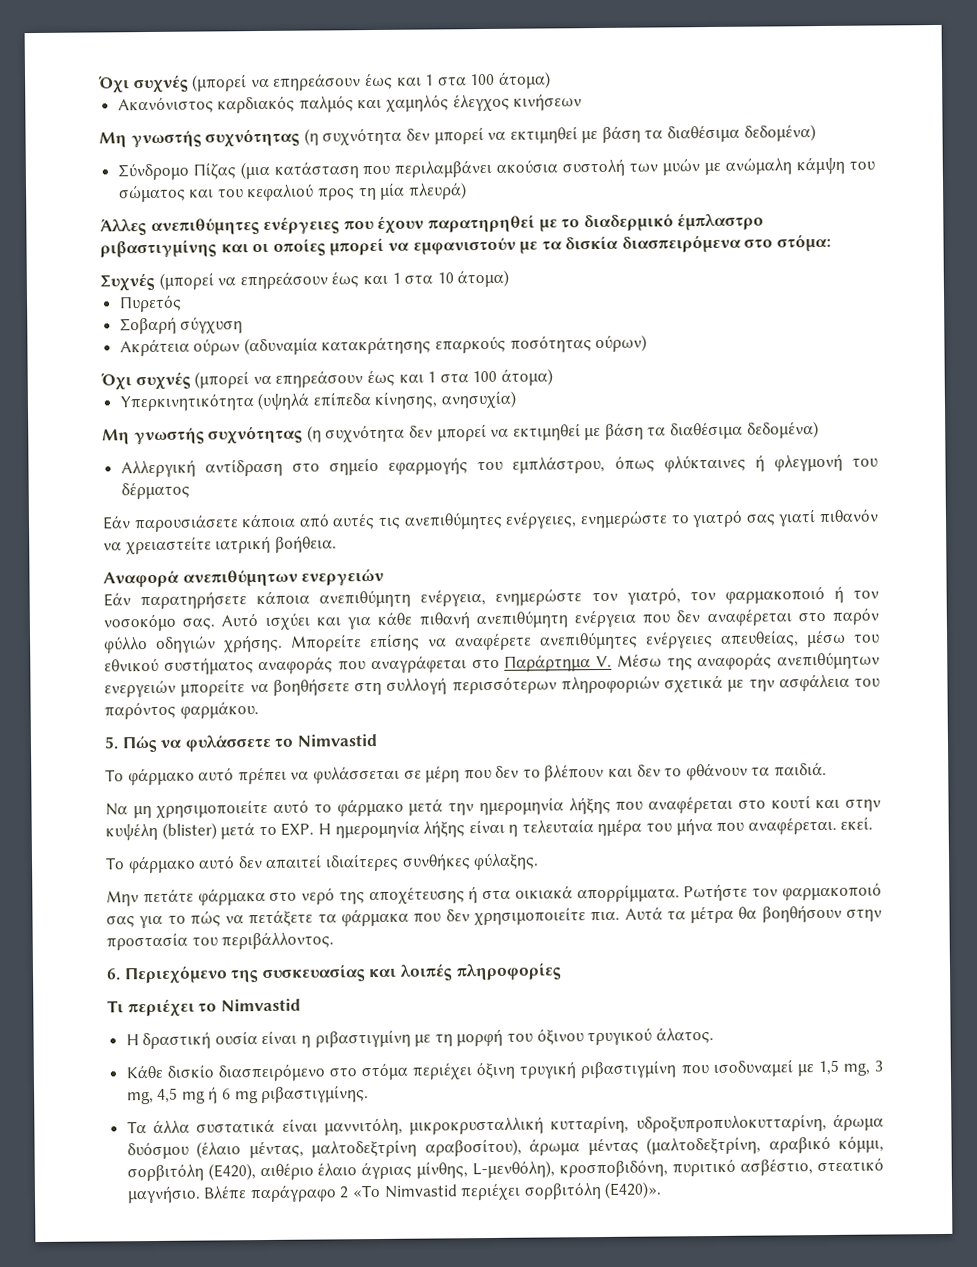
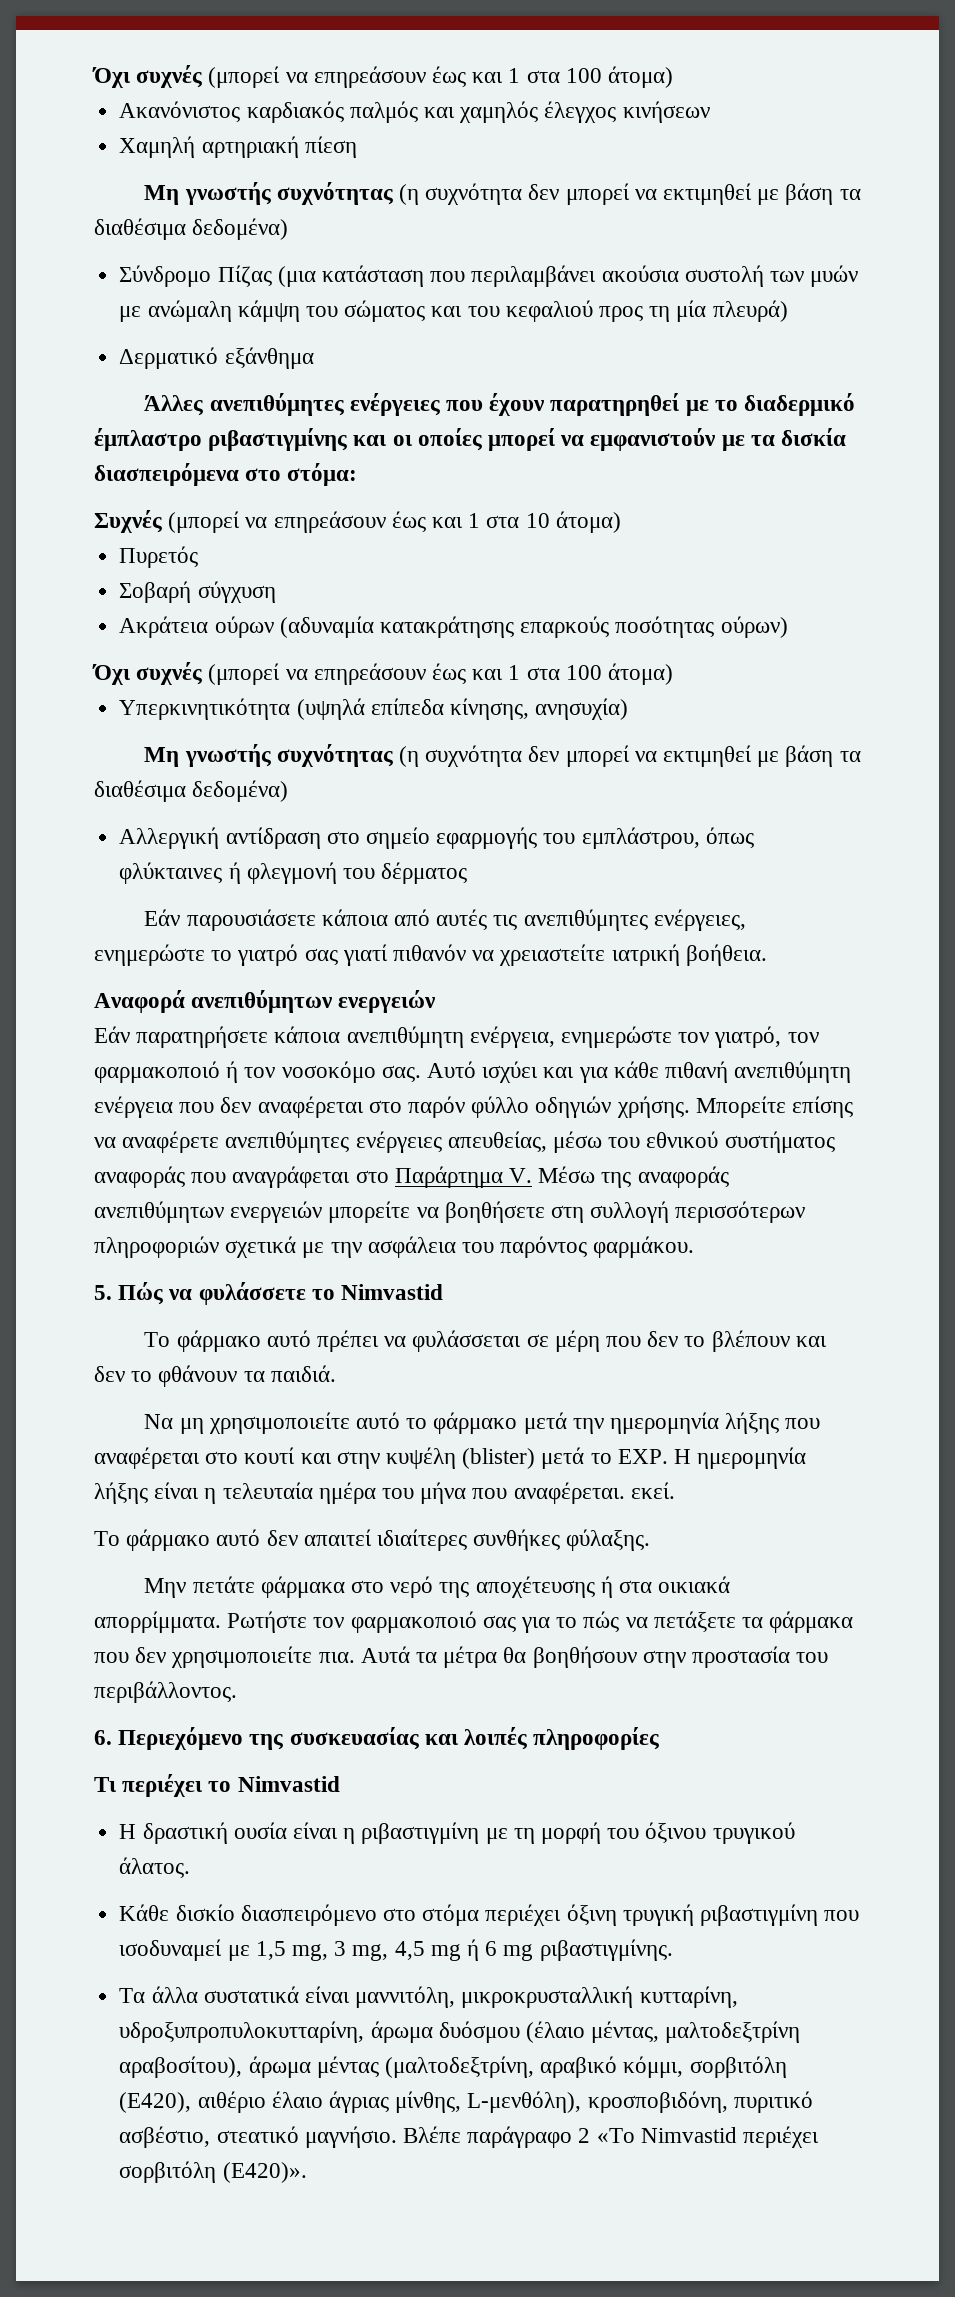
(583, 102) none -> [119,136,357,158] // Χαμηλή αρτηριακή πίεση
(467, 191) none -> [119,347,314,369] // Δερματικό εξάνθημα

